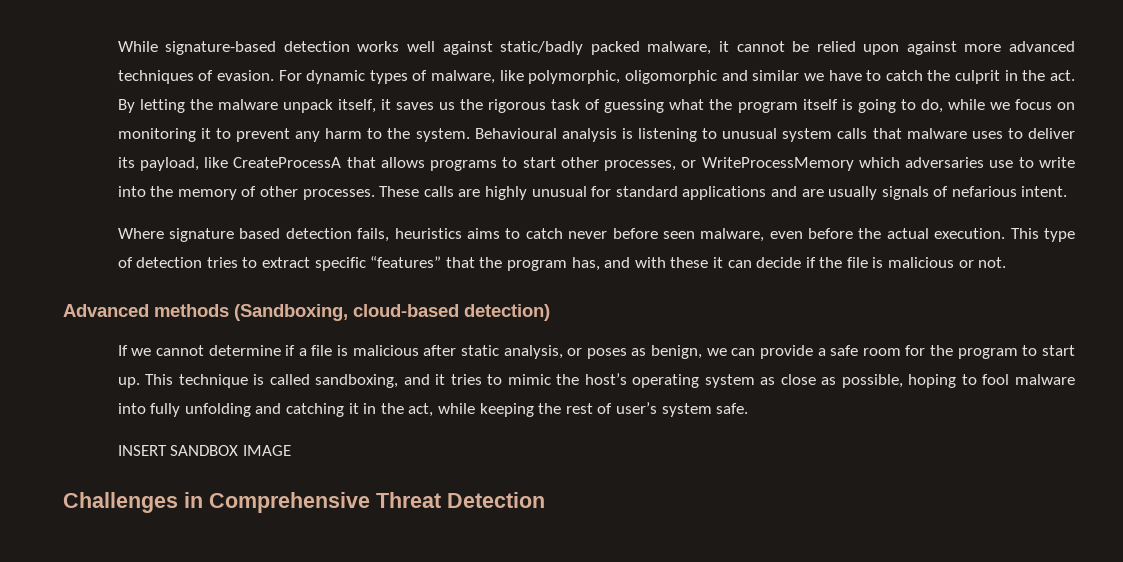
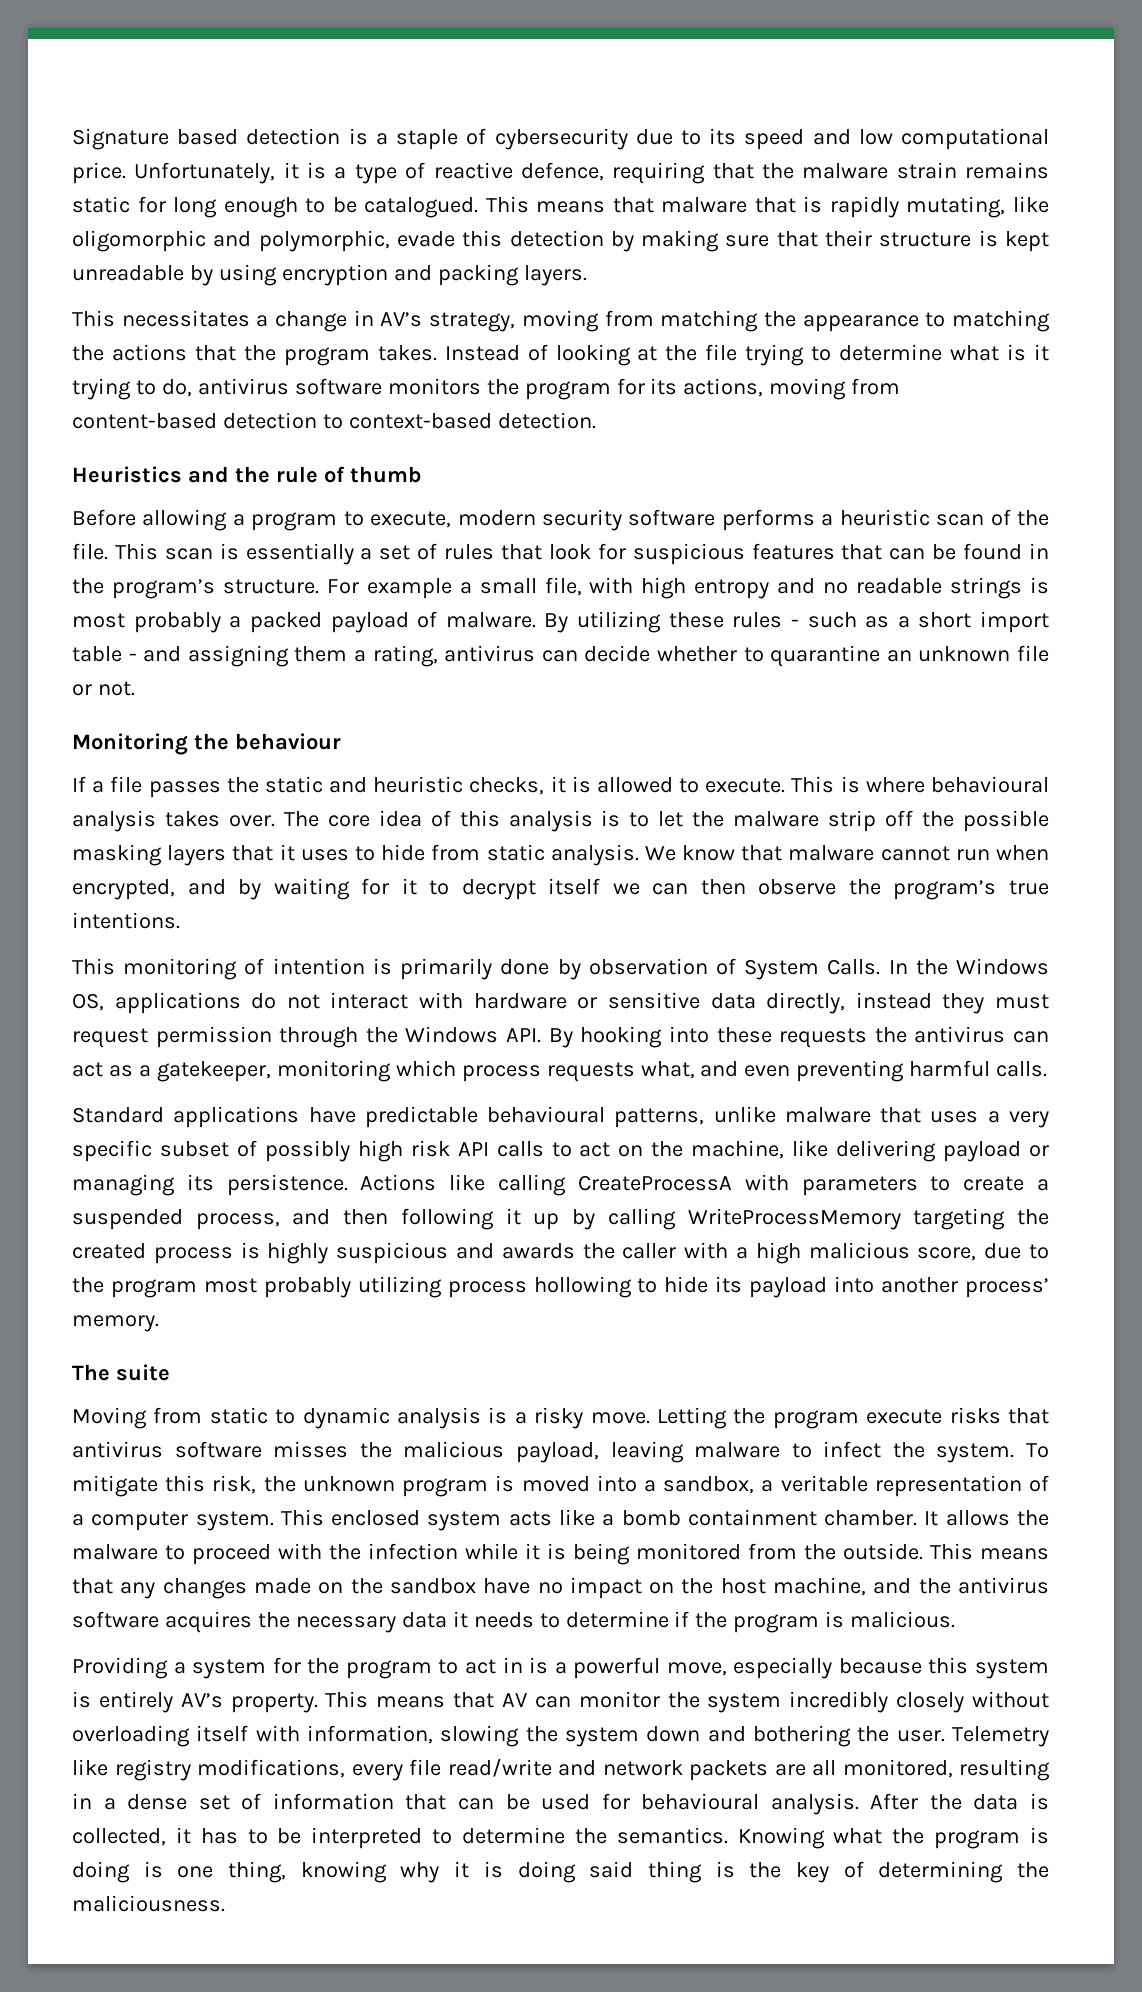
[117,41,1075,55] [117,70,1076,84] [117,99,1075,113] [117,128,1075,142] [117,157,1075,171] [117,186,1068,200] [117,228,1075,242] [117,256,1007,271] [63,304,550,321] [117,345,1076,359] [117,373,1076,388] [117,402,749,417] [117,445,291,456] [63,492,545,513] While signature-based detection works well against static/badly packed malware, it cannot be relied upon against more advanced techniques of evasion. For dynamic types of malware, like polymorphic, oligomorphic and similar we have to catch the culprit in the act. By letting the malware unpack itself, it saves us the rigorous task of guessing what the program itself is going to do, while we focus on monitoring it to prevent any harm to the system. Behavioural analysis is listening to unusual system calls that malware uses to deliver its payload, like CreateProcessA that allows programs to start other processes, or WriteProcessMemory which adversaries use to write into the memory of other processes. These calls are highly unusual for standard applications and are usually signals of nefarious intent. // Where signature based detection fails, heuristics aims to catch never before seen malware, even before the actual execution. This type of detection tries to extract specific “features” that the program has, and with these it can decide if the file is malicious or not. // Advanced methods (Sandboxing, cloud-based detection) // If we cannot determine if a file is malicious after static analysis, or poses as benign, we can provide a safe room for the program to start up. This technique is called sandboxing, and it tries to mimic the host’s operating system as close as possible, hoping to fool malware into fully unfolding and catching it in the act, while keeping the rest of user’s system safe. // INSERT SANDBOX IMAGE // Challenges in Comprehensive Threat Detection -> [72,128,1049,150] [72,162,1049,184] [72,196,1049,218] [72,230,1049,252] [72,264,587,286] [72,310,1051,332] [72,344,1050,366] [72,378,901,400] [72,412,596,429] [72,466,422,483] [72,509,1050,531] [72,543,1050,565] [72,577,1049,599] [72,611,1049,633] [72,645,1050,667] [72,681,135,696] [72,733,341,755] [72,776,1049,798] [72,810,1050,832] [72,844,1049,866] [72,878,1049,900] [72,912,180,929] [72,958,1049,980] [72,992,1050,1014] [72,1026,1050,1048] [72,1060,1048,1082] [72,1106,1049,1128] [72,1140,1049,1162] [72,1174,1050,1196] [72,1208,1050,1230] [72,1242,1049,1264] [72,1276,1049,1298] [72,1315,159,1332] [72,1364,170,1381] [72,1407,1049,1429] [72,1441,1050,1463] [72,1475,1049,1497] [72,1509,1050,1531] [72,1543,1049,1565] [72,1577,1049,1599] [72,1611,956,1633] [72,1657,1049,1679] [72,1691,1049,1713] [72,1725,1050,1747] [72,1758,1050,1781] [72,1793,1049,1815] [72,1827,1050,1849] [72,1861,1049,1883] [72,1895,225,1912] Signature based detection is a staple of cybersecurity due to its speed and low computational price. Unfortunately, it is a type of reactive defence, requiring that the malware strain remains static for long enough to be catalogued. This means that malware that is rapidly mutating, like oligomorphic and polymorphic, evade this detection by making sure that their structure is kept unreadable by using encryption and packing layers. // This necessitates a change in AV’s strategy, moving from matching the appearance to matching the actions that the program takes. Instead of looking at the file trying to determine what is it trying to do, antivirus software monitors the program for its actions, moving from content-based detection to context-based detection. // Heuristics and the rule of thumb // Before allowing a program to execute, modern security software performs a heuristic scan of the file. This scan is essentially a set of rules that look for suspicious features that can be found in the program’s structure. For example a small file, with high entropy and no readable strings is most probably a packed payload of malware. By utilizing these rules - such as a short import table - and assigning them a rating, antivirus can decide whether to quarantine an unknown file or not. // Monitoring the behaviour // If a file passes the static and heuristic checks, it is allowed to execute. This is where behavioural analysis takes over. The core idea of this analysis is to let the malware strip off the possible masking layers that it uses to hide from static analysis. We know that malware cannot run when encrypted, and by waiting for it to decrypt itself we can then observe the program’s true intentions. // This monitoring of intention is primarily done by observation of System Calls. In the Windows OS, applications do not interact with hardware or sensitive data directly, instead they must request permission through the Windows API. By hooking into these requests the antivirus can act as a gatekeeper, monitoring which process requests what, and even preventing harmful calls. // Standard applications have predictable behavioural patterns, unlike malware that uses a very specific subset of possibly high risk API calls to act on the machine, like delivering payload or managing its persistence. Actions like calling CreateProcessA with parameters to create a suspended process, and then following it up by calling WriteProcessMemory targeting the created process is highly suspicious and awards the caller with a high malicious score, due to the program most probably utilizing process hollowing to hide its payload into another process’ memory. // The suite // Moving from static to dynamic analysis is a risky move. Letting the program execute risks that antivirus software misses the malicious payload, leaving malware to infect the system. To mitigate this risk, the unknown program is moved into a sandbox, a veritable representation of a computer system. This enclosed system acts like a bomb containment chamber. It allows the malware to proceed with the infection while it is being monitored from the outside. This means that any changes made on the sandbox have no impact on the host machine, and the antivirus software acquires the necessary data it needs to determine if the program is malicious. // Providing a system for the program to act in is a powerful move, especially because this system is entirely AV’s property. This means that AV can monitor the system incredibly closely without overloading itself with information, slowing the system down and bothering the user. Telemetry like registry modifications, every file read/write and network packets are all monitored, resulting in a dense set of information that can be used for behavioural analysis. After the data is collected, it has to be interpreted to determine the semantics. Knowing what the program is doing is one thing, knowing why it is doing said thing is the key of determining the maliciousness.

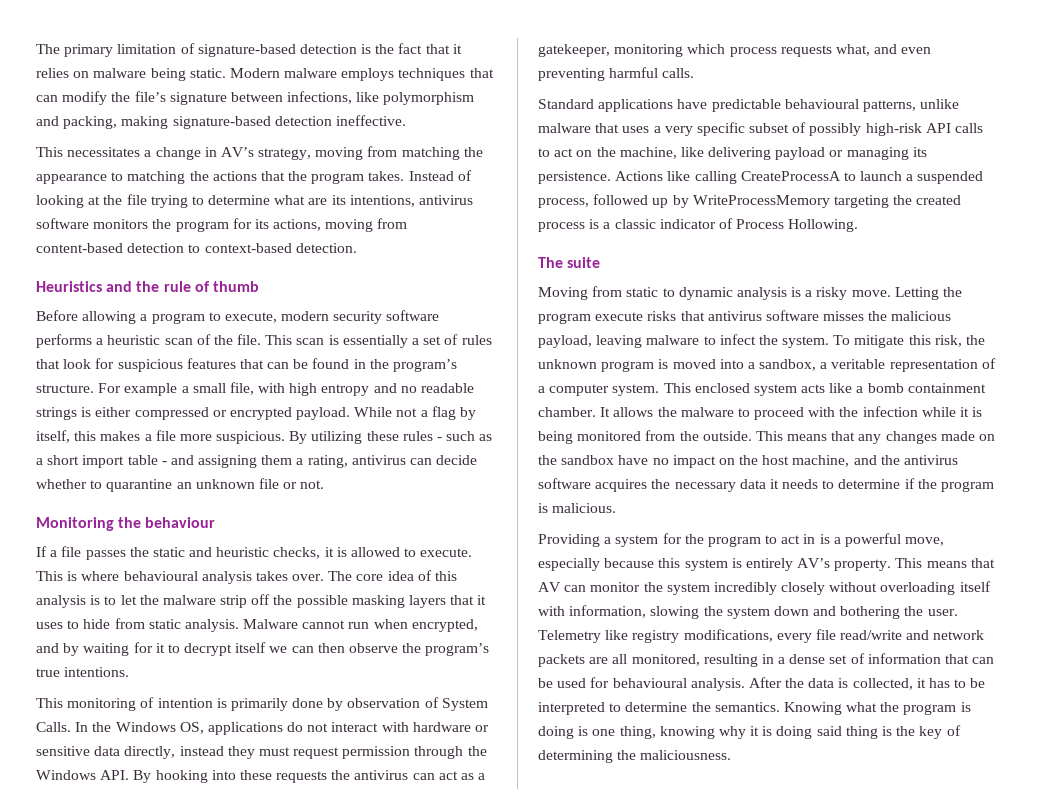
[72,128,1049,150] [72,162,1049,184] [72,196,1049,218] [72,230,1049,252] [72,264,587,286] Signature based detection is a staple of cybersecurity due to its speed and low computational price. Unfortunately, it is a type of reactive defence, requiring that the malware strain remains static for long enough to be catalogued. This means that malware that is rapidly mutating, like oligomorphic and polymorphic, evade this detection by making sure that their structure is kept unreadable by using encryption and packing layers. -> [36,43,462,57] [36,68,494,81] [36,91,475,105] [36,115,406,129] The primary limitation of signature-based detection is the fact that it relies on malware being static. Modern malware employs techniques that can modify the file’s signature between infections, like polymorphism and packing, making signature-based detection ineffective.
[1007,344,1050,361] [72,378,192,400] is it trying to do, -> [308,195,415,207] are its intentions,
[72,611,536,633] most probably a packed payload of malware. -> [95,406,477,420] [36,430,286,444] either compressed or encrypted payload. While not a flag by itself, this makes a file more suspicious.
[644,845,875,861] We know that malware -> [243,619,299,629] Malware
[357,1140,450,1162] high risk -> [865,123,922,136] high-risk
[744,1174,1050,1196] [72,1208,521,1230] with parameters to create a suspended process, and then following it -> [843,171,984,184] [538,194,649,208] to launch a suspended process, followed
[607,1208,676,1230] calling -> (689, 201) none
[267,1242,1049,1264] [72,1276,1049,1298] [72,1315,159,1332] highly suspicious and awards the caller with a high malicious score, due to the program most probably utilizing process hollowing to hide its payload into another process’ memory. -> [603,218,859,232] a classic indicator of Process Hollowing.

